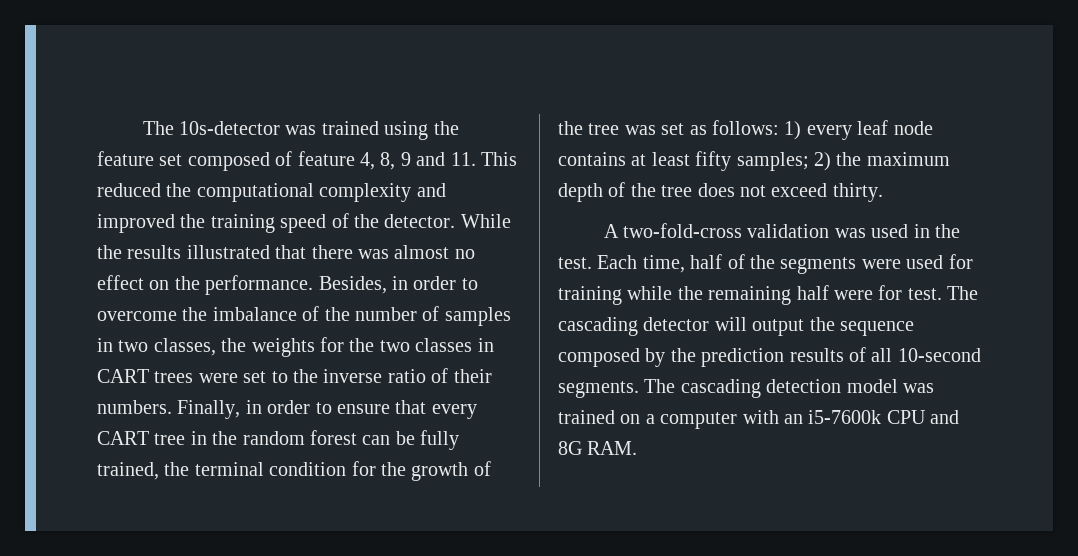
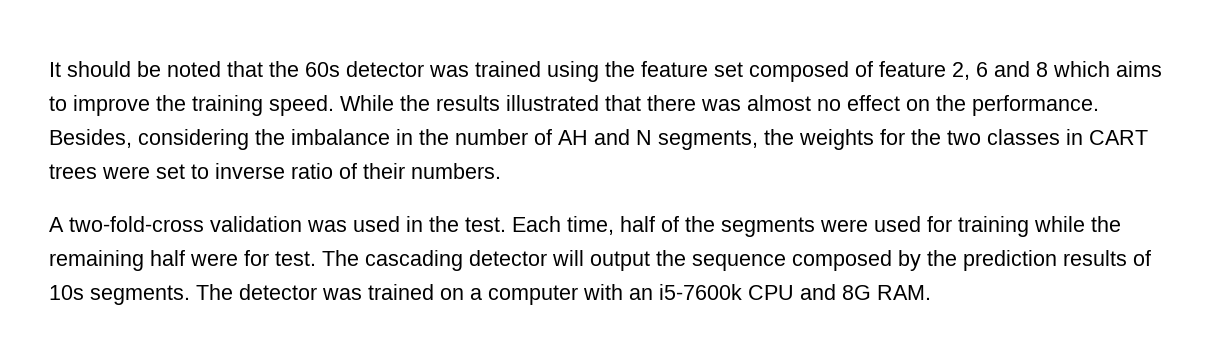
[142,121,280,135] The 10s-detector -> [49,61,424,77] It should be noted that the 60s detector
[360,152,517,170] [97,183,446,202] [97,213,456,233] 4, 8, 9 and 11. This reduced the computational complexity and improved the training speed of the detector. -> [952,61,1162,80] [49,95,334,116] 2, 6 and 8 which aims to improve the training speed.
[392,276,478,290] [97,311,177,321] in order to overcome -> [138,129,249,150] considering
[302,306,320,321] of -> [396,129,413,145] in
[444,307,511,326] [97,338,216,356] samples in two classes, -> [558,129,758,150] AH and N segments,
[293,369,318,383] the -> (209, 171) none
[177,400,477,419] [97,430,460,450] [97,461,491,481] [558,120,933,140] [558,151,950,171] [558,182,883,202] Finally, in order to ensure that every CART tree in the random forest can be fully trained, the terminal condition for the growth of the tree was set as follows: 1) every leaf node contains at least fifty samples; 2) the maximum depth of the tree does not exceed thirty. -> (501, 171) none
[871,348,981,362] [558,379,898,398] all 10-second segments. The cascading detection model -> [49,284,317,305] 10s segments. The detector

